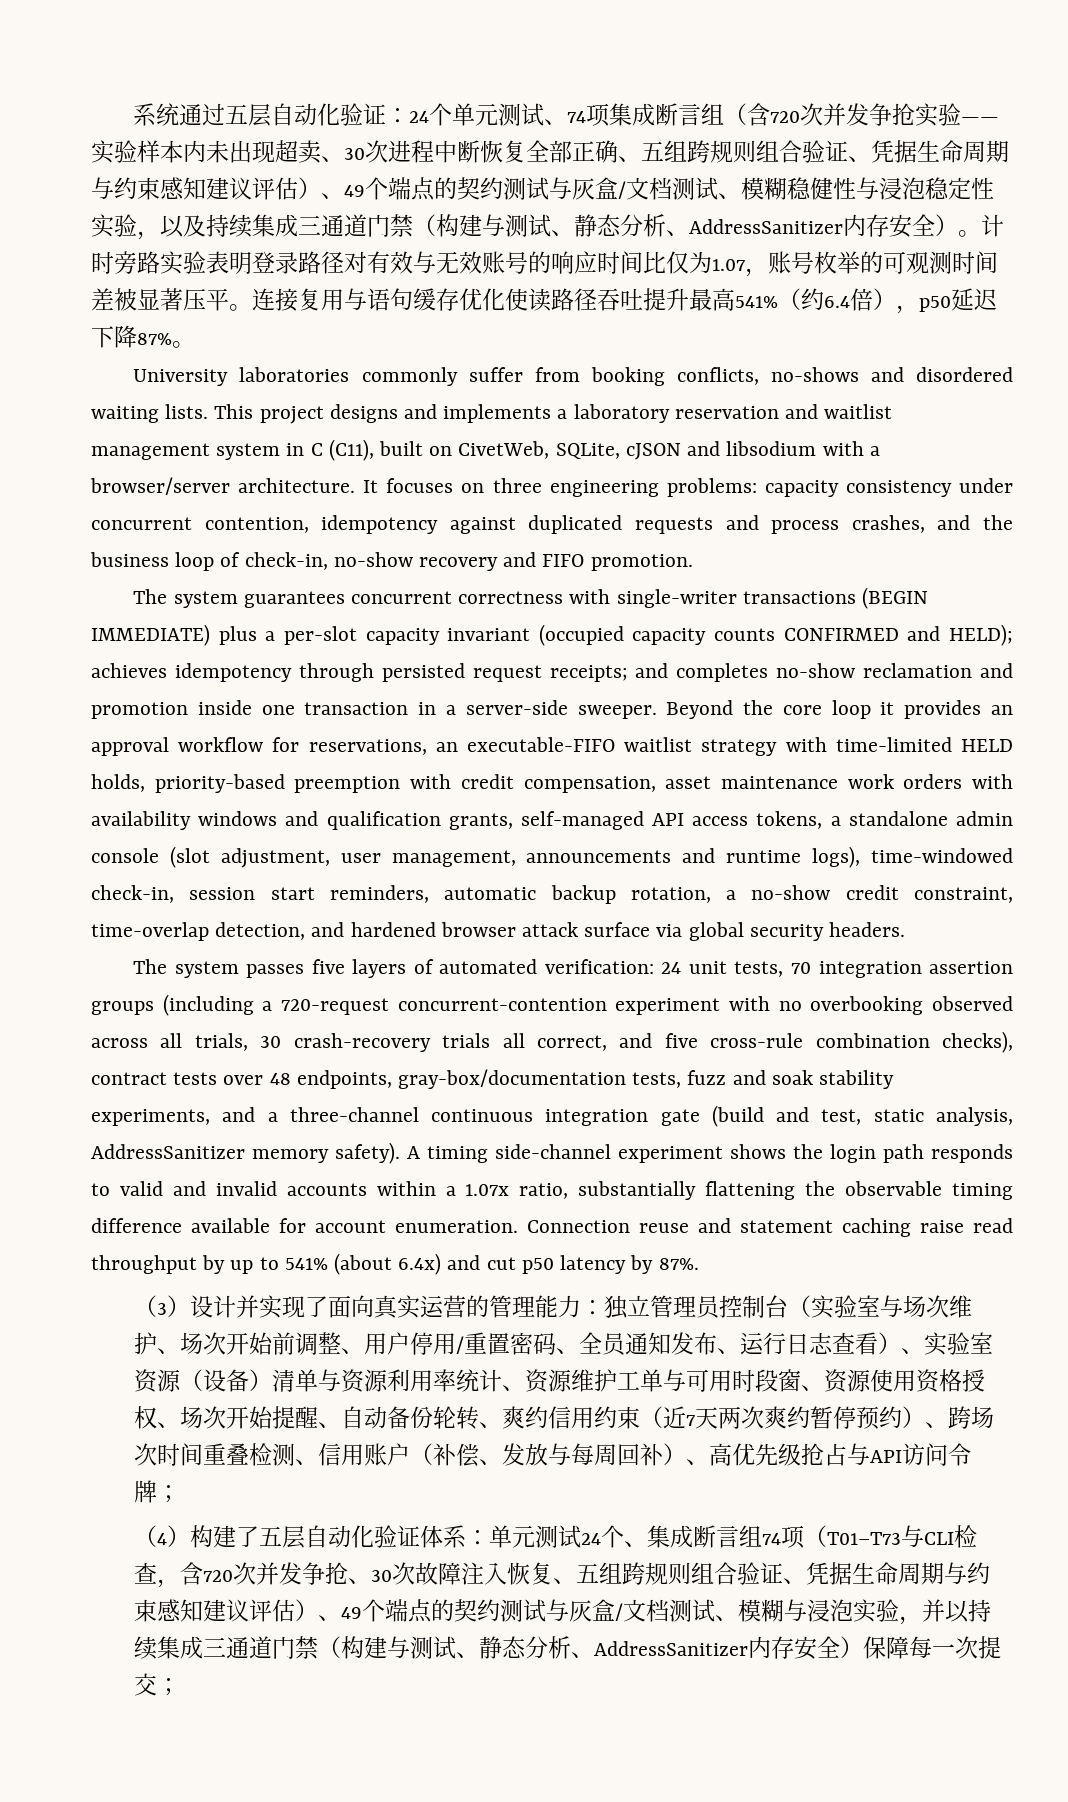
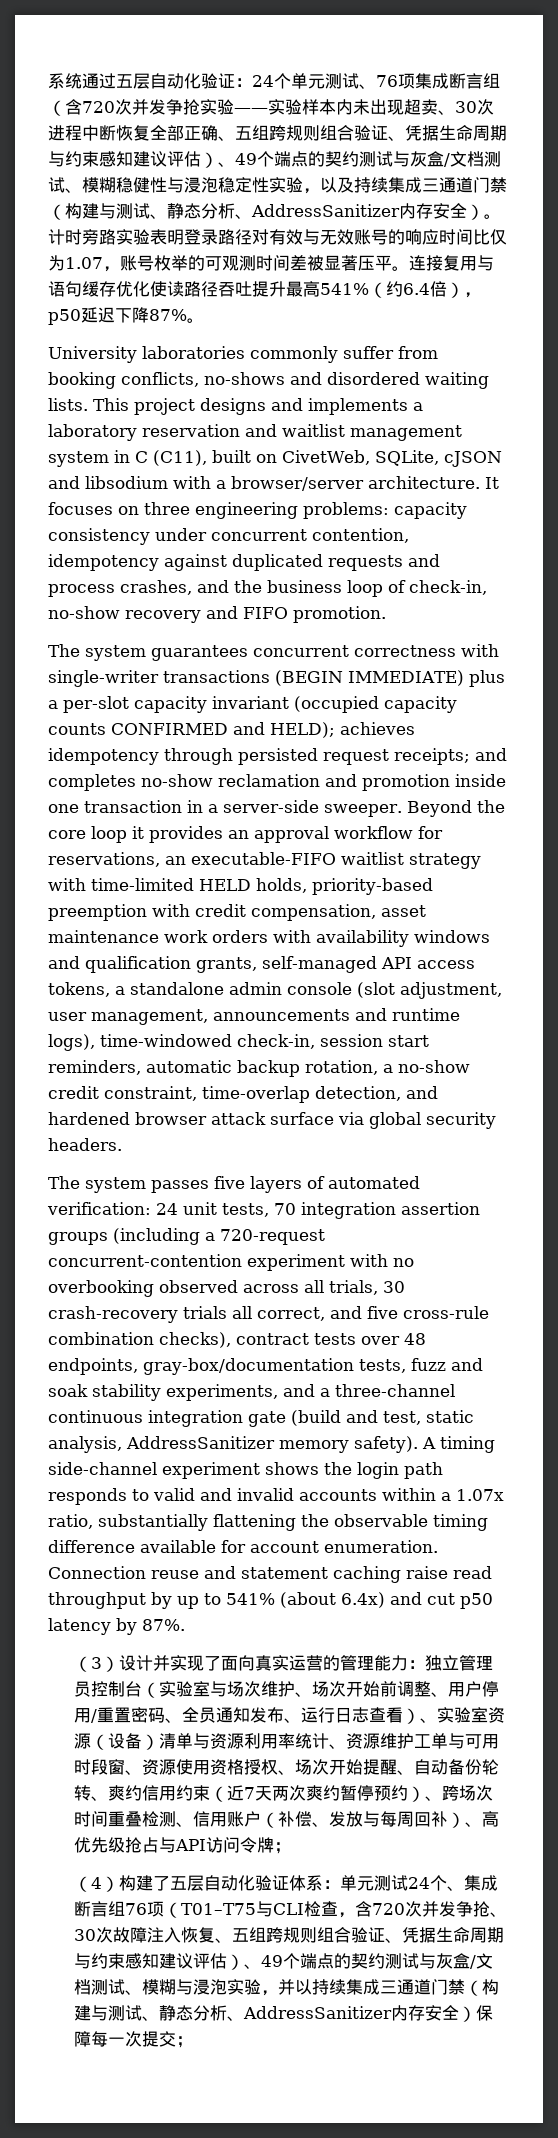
[567,111,587,123] 74 -> [376,75,398,87] 76
[762,1525,902,1549] 74项（T01–T73 -> [125,1901,257,1918] 76项（T01–T75

